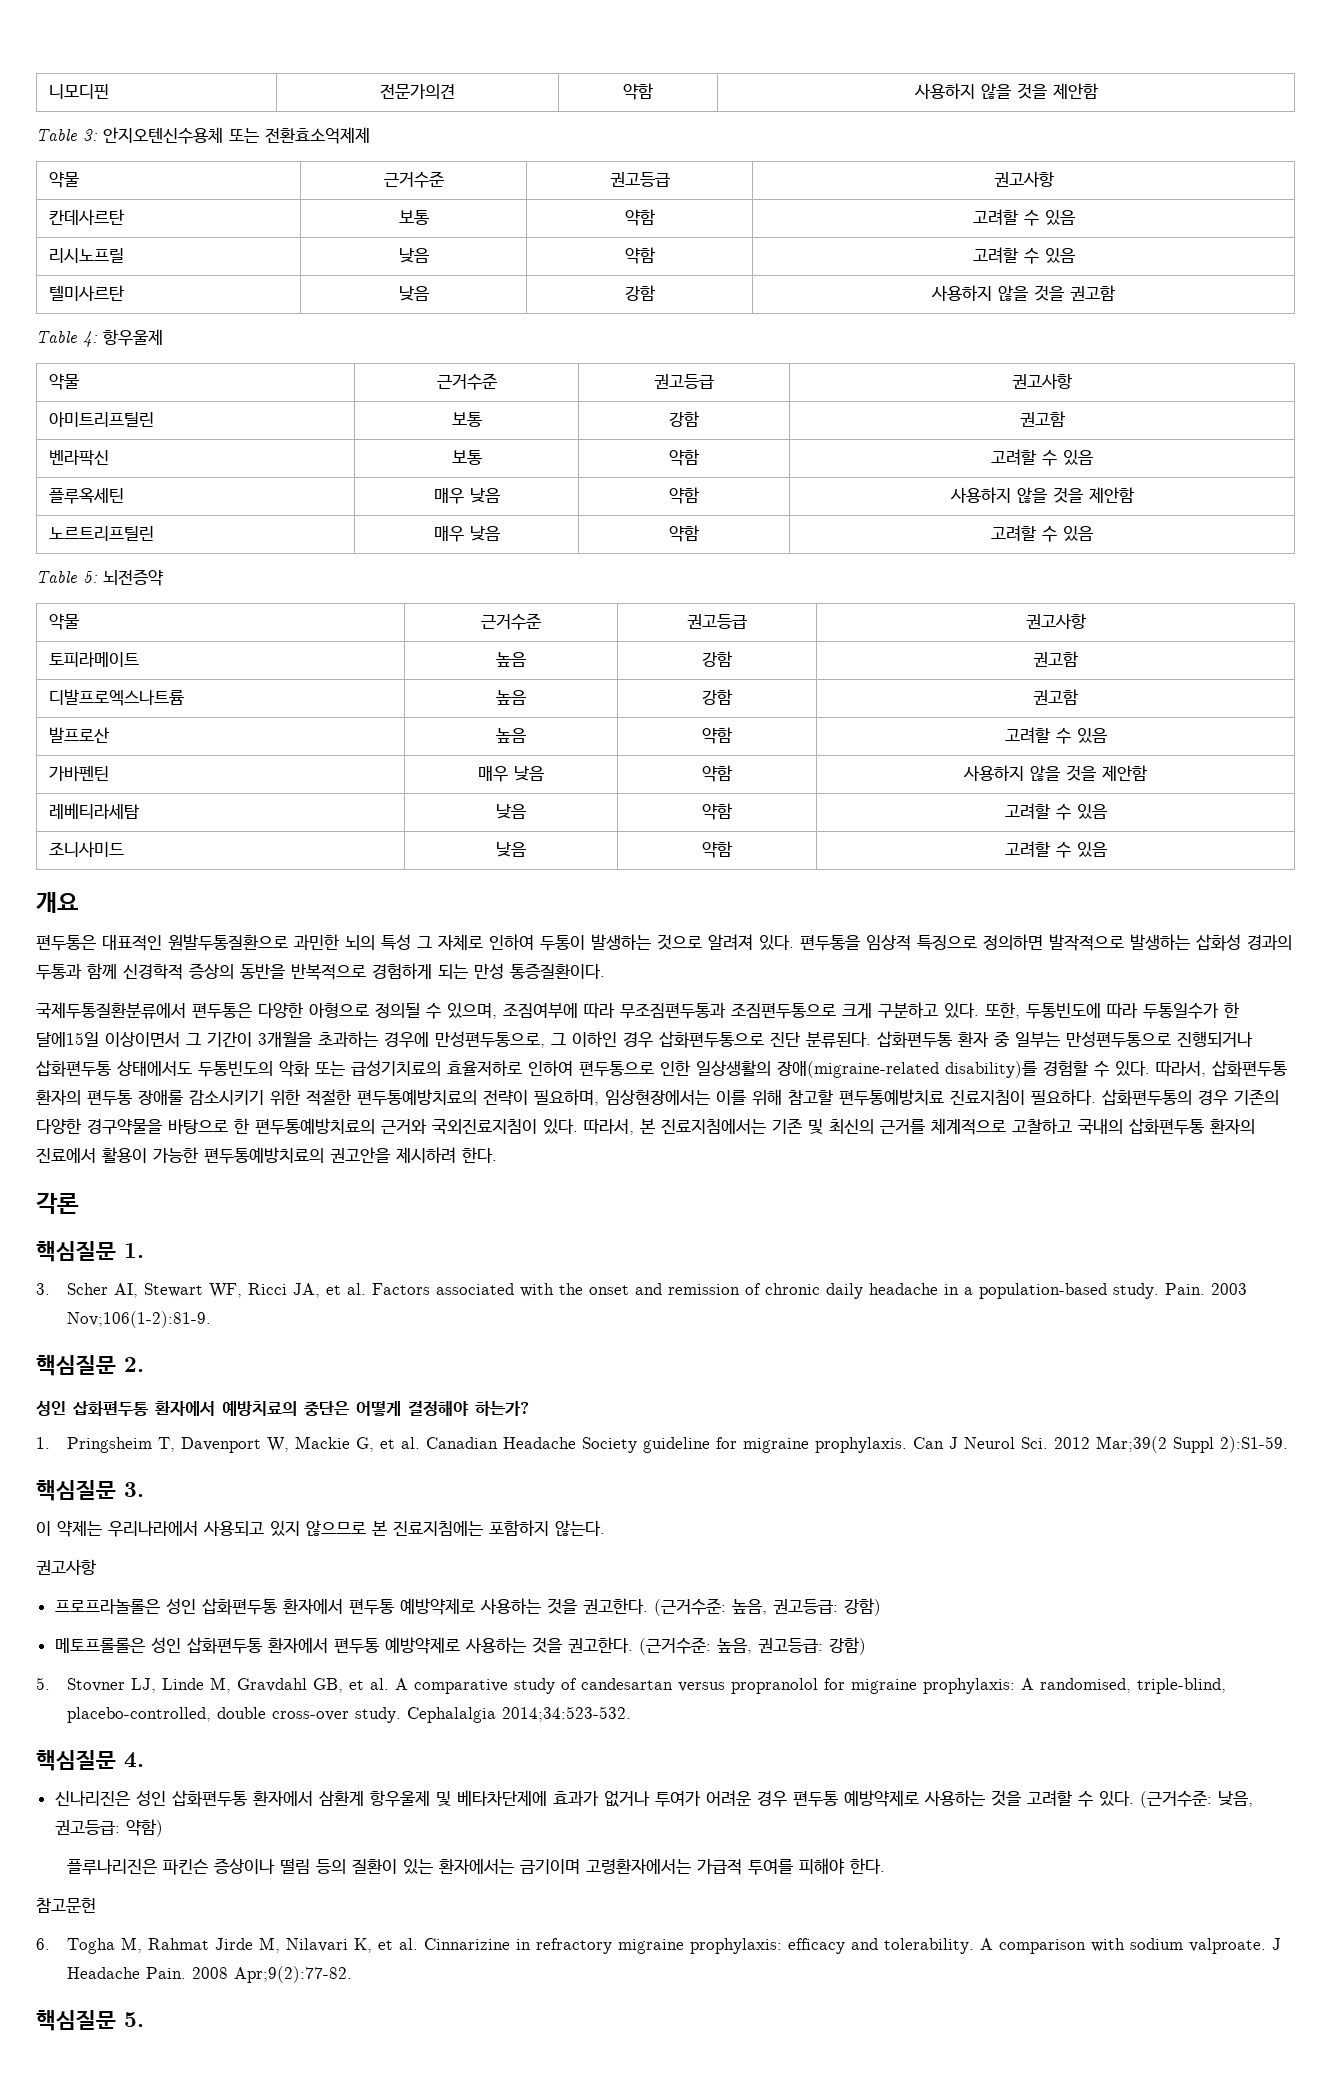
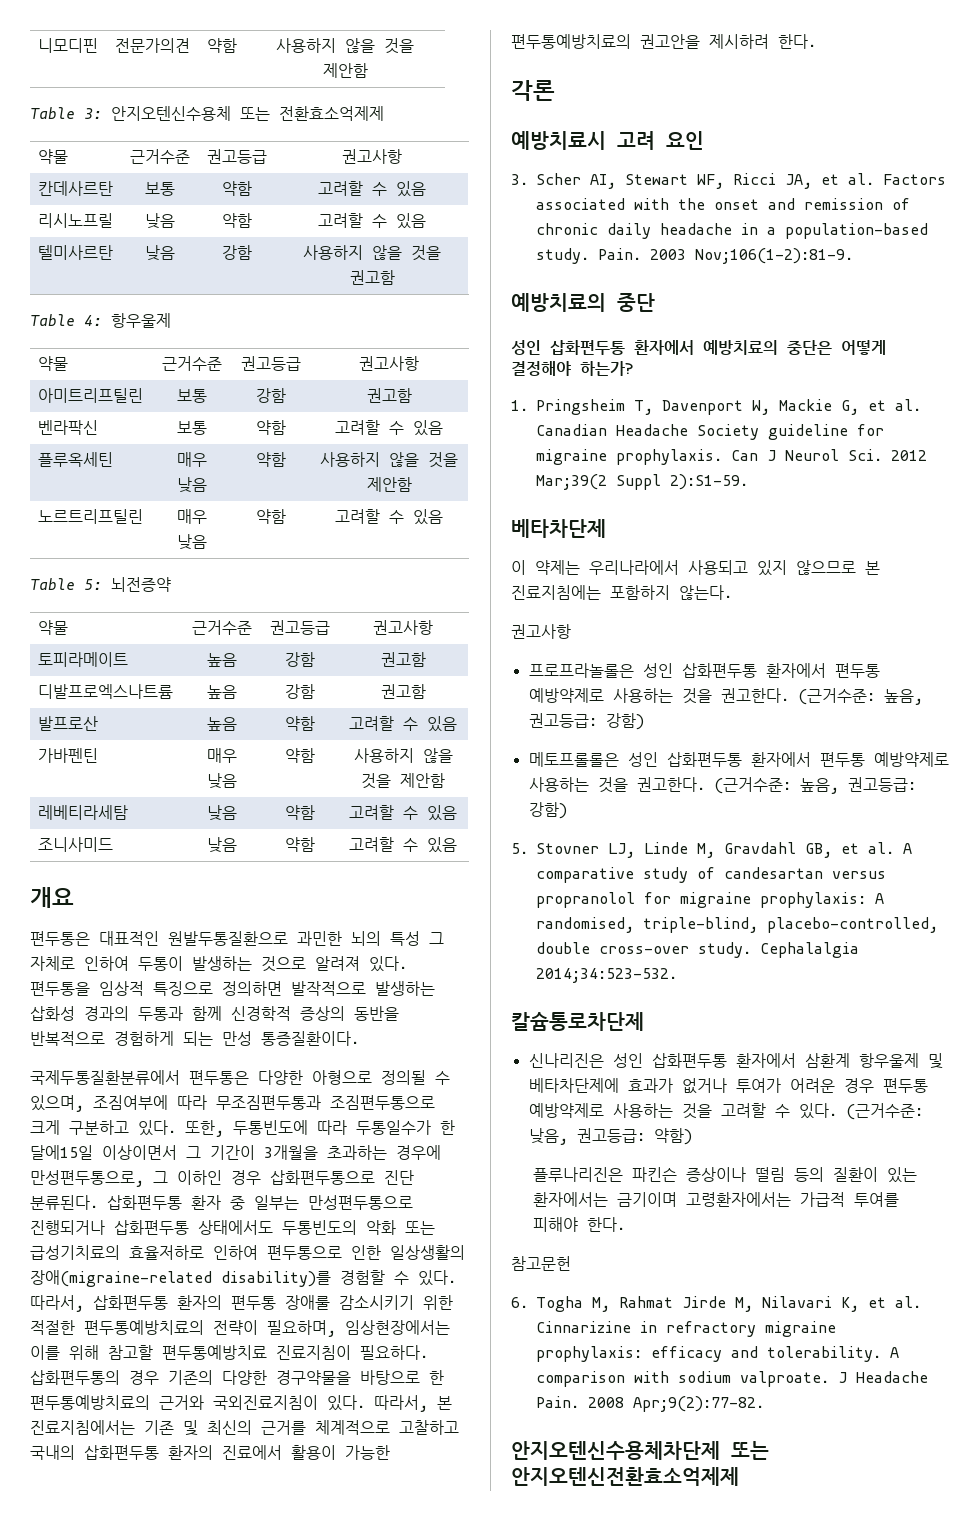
[36,1241,144,1262] 핵심질문 1. -> [511,131,704,150] 예방치료시 고려 요인
[36,1355,144,1376] 핵심질문 2. -> [511,293,655,312] 예방치료의 중단
[36,1480,144,1501] 핵심질문 3. -> [511,519,606,538] 베타차단제
[36,1750,144,1771] 핵심질문 4. -> [511,1012,644,1031] 칼슘통로차단제
[36,2010,144,2031] 핵심질문 5. -> [511,1441,769,1460] [511,1467,739,1486] 안지오텐신수용체차단제 또는 안지오텐신전환효소억제제

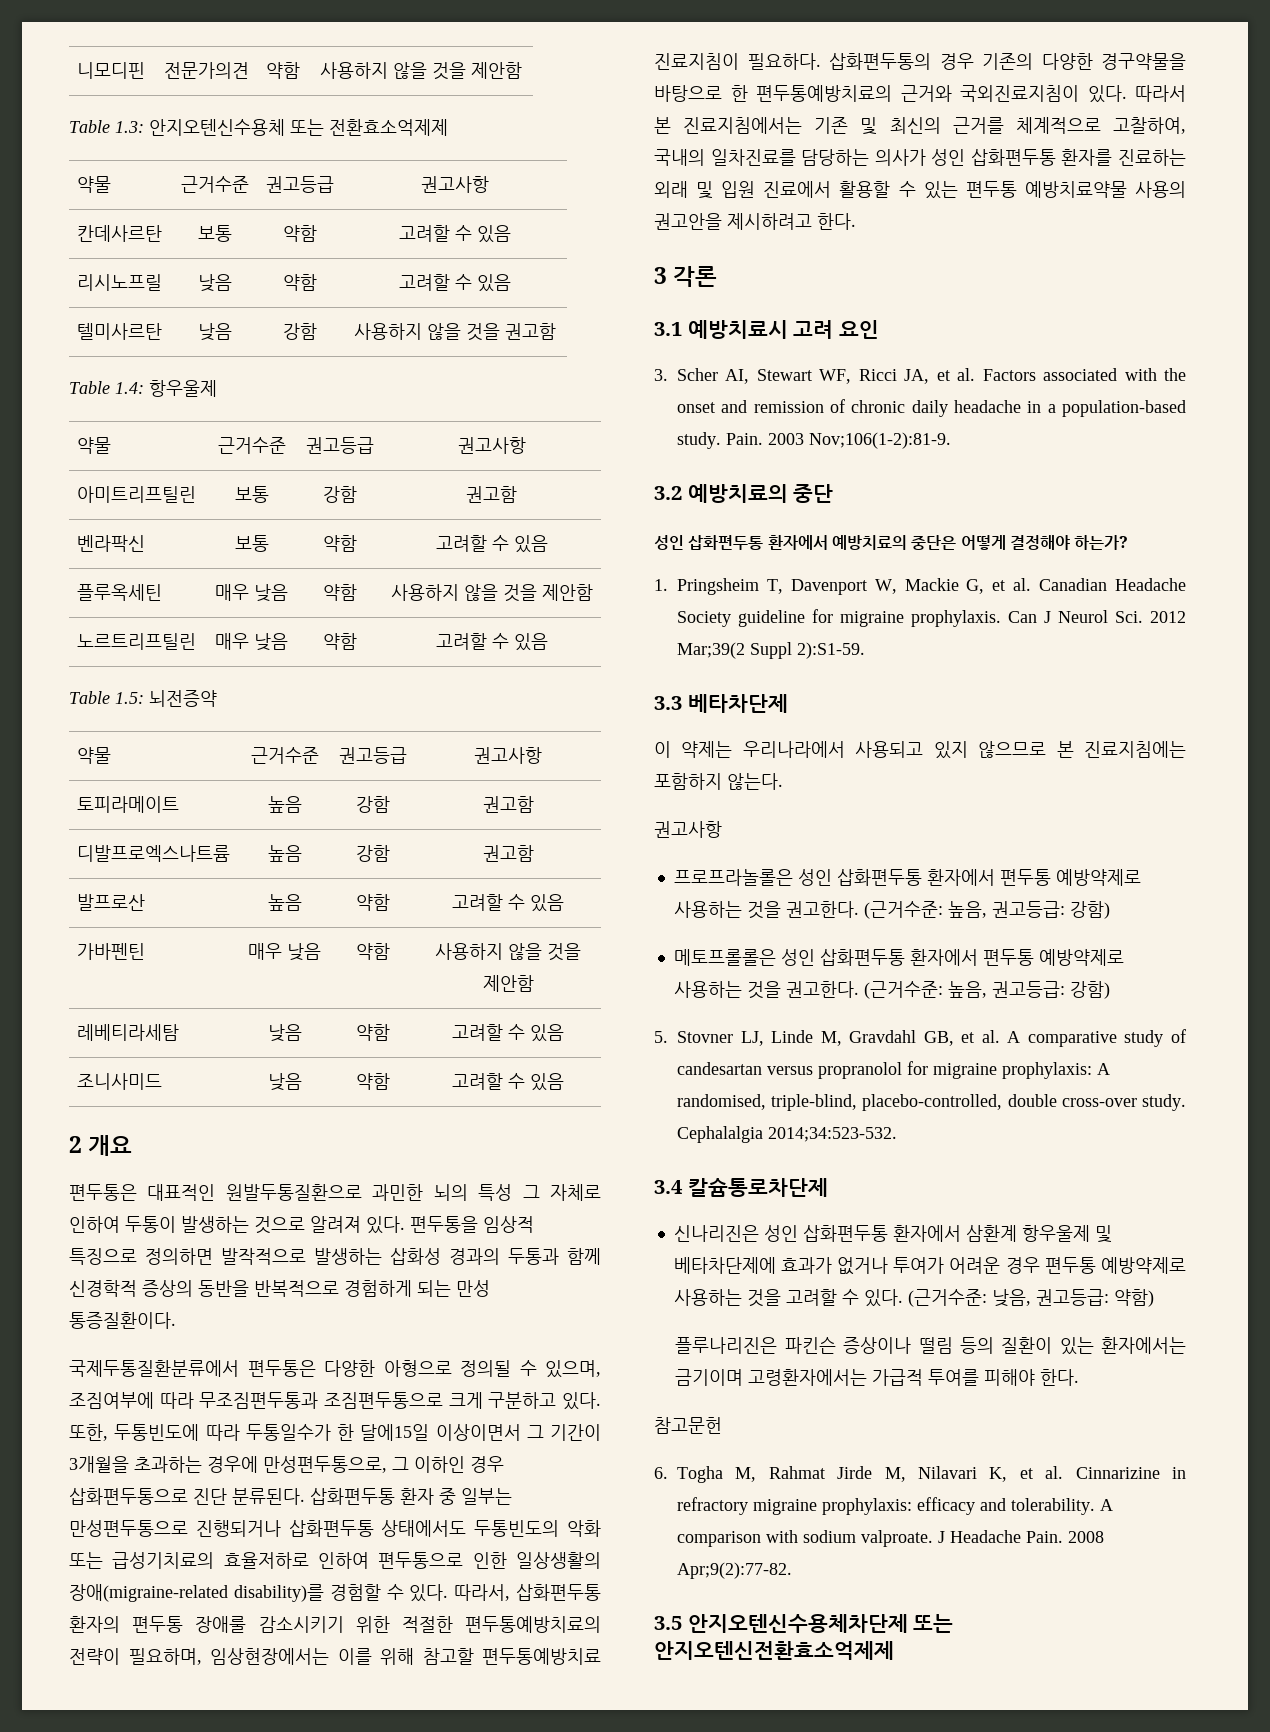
[84,108,102,119] 3: -> [115,121,144,133] 1.3:
[84,315,102,326] 4: -> [115,382,144,394] 1.4:
[84,579,102,590] 5: -> [115,692,144,704] 1.5:
(457, 845) none -> [69,1136,82,1153] 2
[374,1395,428,1412] 따라서, -> [1135,85,1186,102] 따라서
[399,1420,459,1435] [30,1445,390,1460] [511,34,816,49] 고찰하고 국내의 삽화편두통 환자의 진료에서 활용이 가능한 편두통예방치료의 권고안을 제시하려 한다. // -> [1113,117,1186,134] [654,149,1186,166] [654,181,1186,199] [654,213,856,230] [654,267,667,284] 고찰하여, 국내의 일차진료를 담당하는 의사가 성인 삽화편두통 환자를 진료하는 외래 및 입원 진료에서 활용할 수 있는 편두통 예방치료약물 사용의 권고안을 제시하려고 한다. // 3
(555, 90) none -> [654,322,682,336] 3.1
(853, 256) none -> [654,486,682,500] 3.2
(748, 482) none -> [654,696,682,710] 3.3
(677, 975) none -> [654,1180,683,1194] 3.4
(764, 1404) none -> [654,1616,682,1630] 3.5

